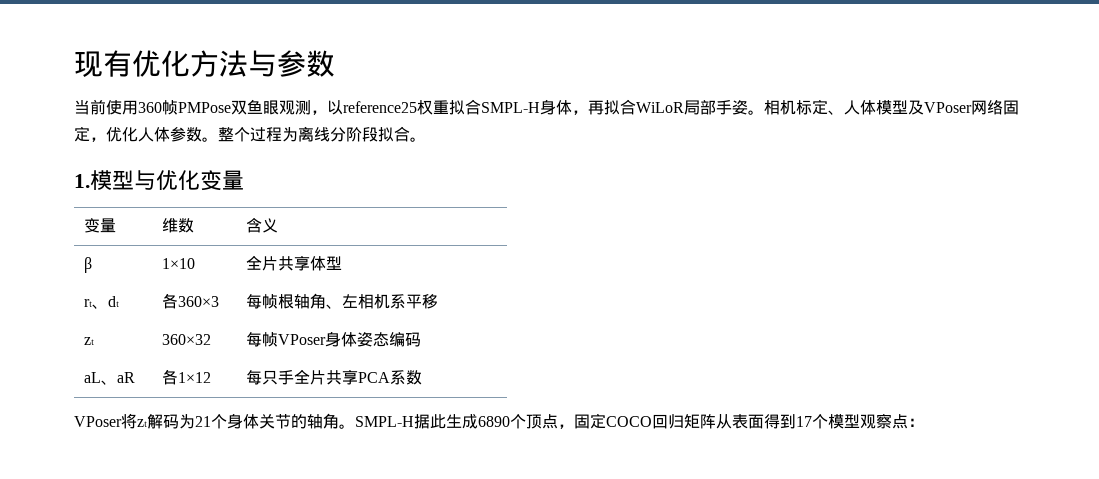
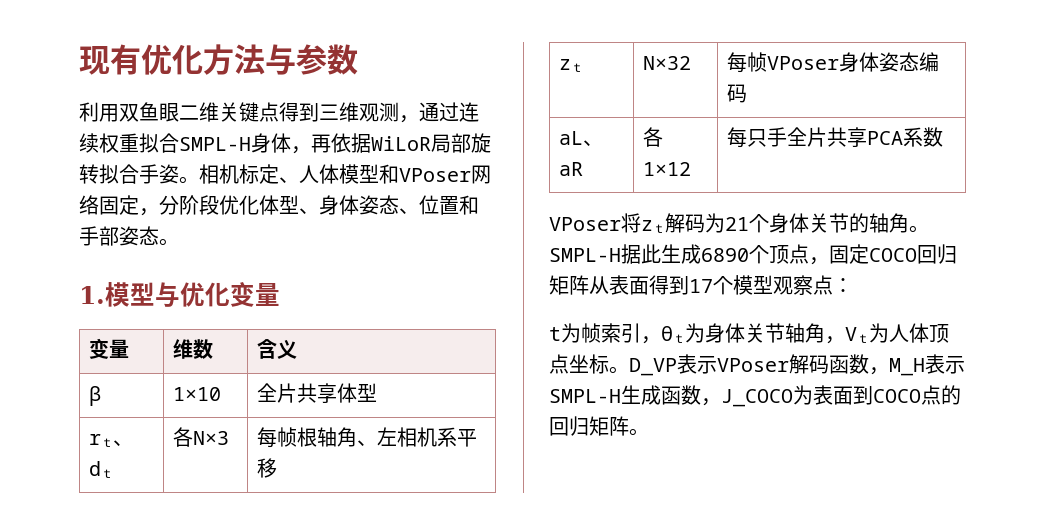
[74,99,417,115] 当前使用360帧PMPose双鱼眼观测，以reference25 -> [79,102,479,123] [79,133,99,153] 利用双鱼眼二维关键点得到三维观测，通过连续
[604,99,636,115] 拟合 -> [331,133,371,153] 依据
(716, 107) none -> [471,133,491,153] [79,164,139,184] 旋转拟合
[908,100,924,115] 及 -> [379,164,399,184] 和
[106,126,410,142] 优化人体参数。整个过程为离线分阶段拟合 -> [159,195,479,215] [79,226,159,246] 分阶段优化体型、身体姿态、位置和手部姿态
[178,296,220,307] 360×3 -> [192,431,229,445] N×3
[162,334,212,345] 360×32 -> [642,56,691,70] N×32
(924, 422) none -> [549,323,949,344] [549,354,965,376] [549,385,961,407] [549,416,649,436] // t为帧索引，θₜ为身体关节轴角，Vₜ为人体顶点坐标。D_VP表示VPoser解码函数，M_H表示SMPL-H生成函数，J_COCO为表面到COCO点的回归矩阵。

